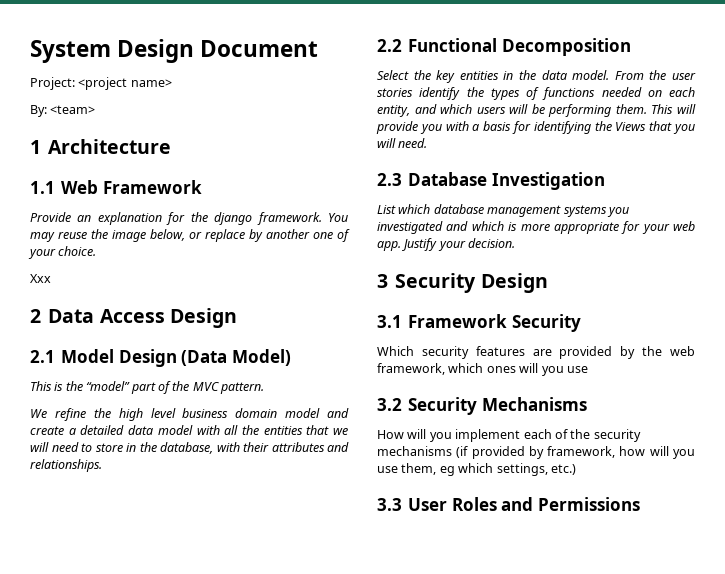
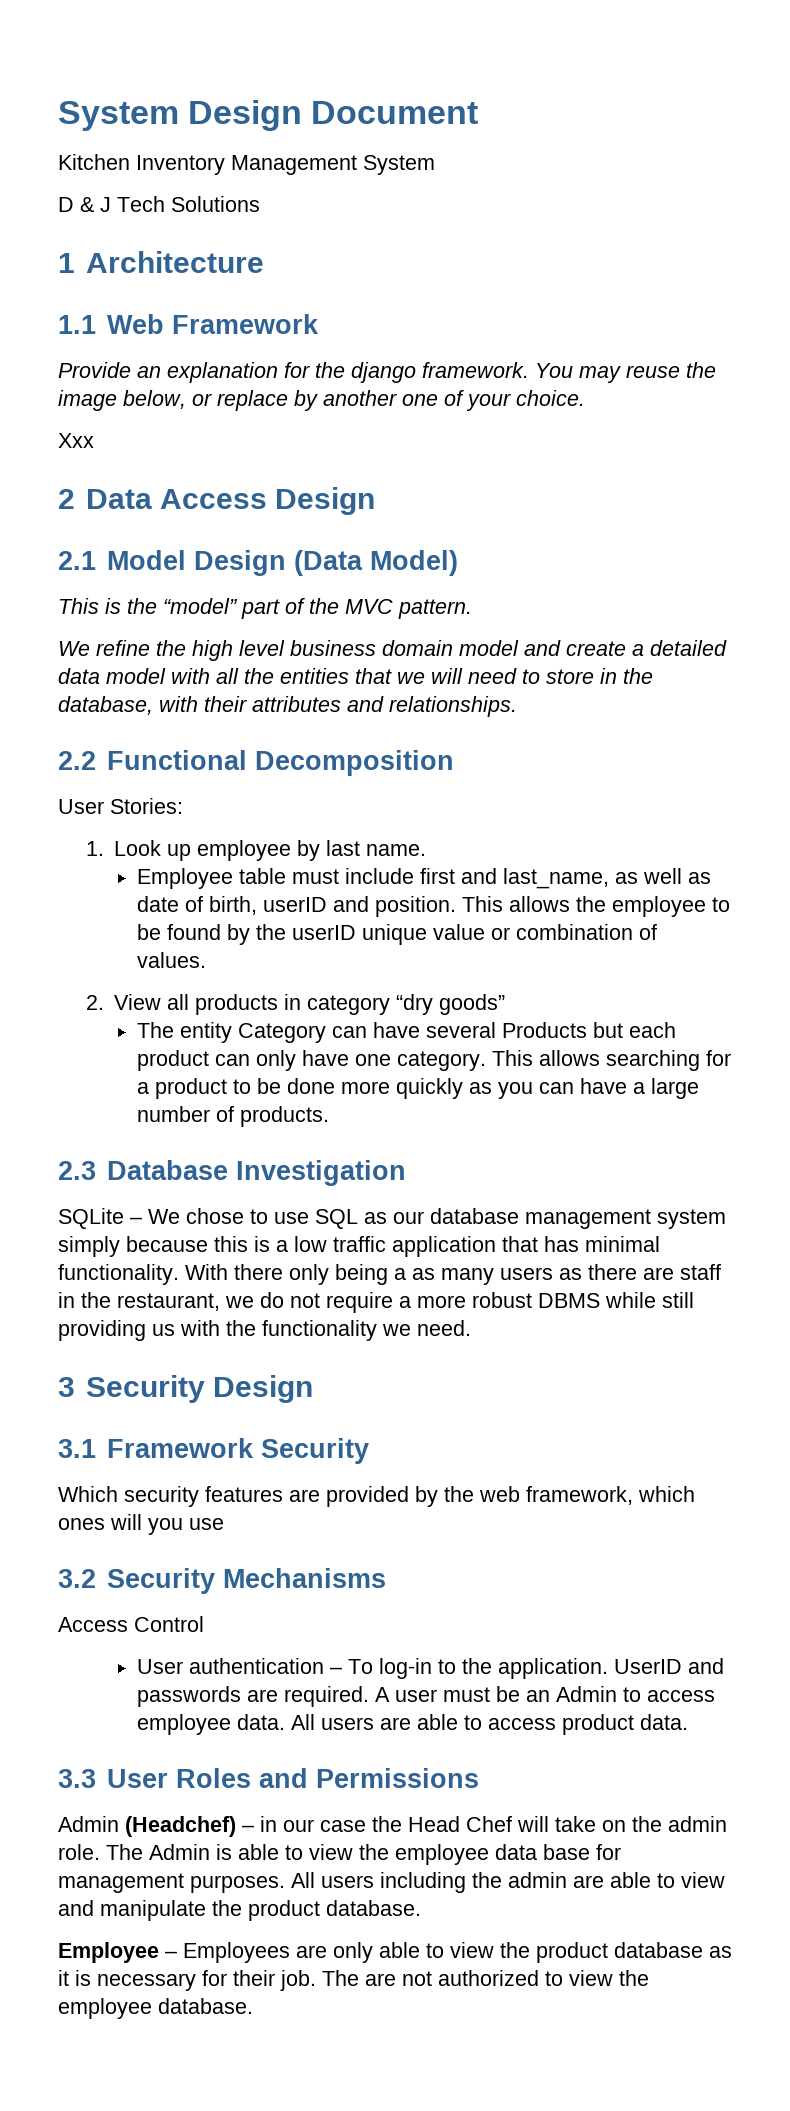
[30,77,172,90] [30,105,96,117] Project: <project name> // By: <team> -> [58,154,435,175] [58,196,260,212] Kitchen Inventory Management System // D & J Tech Solutions
[377,70,696,83] [377,87,695,100] [377,104,696,117] [376,121,695,134] [377,138,428,148] [377,172,605,190] [377,204,629,217] [377,221,695,234] [377,238,516,251] Select the key entities in the data model. From the user stories identify the types of functions needed on each entity, and which users will be performing them. This will provide you with a basis for identifying the Views that you will need. // 2.3 Database Investigation // List which database management systems you investigated and which is more appropriate for your web app. Justify your decision. -> [58,798,183,814] [85,840,427,861] [137,868,712,889] [137,896,731,917] [137,924,658,945] [137,952,207,968] [85,994,506,1015] [137,1022,677,1043] [137,1050,732,1071] [137,1078,700,1099] [137,1106,330,1127] [58,1160,406,1186] [58,1208,726,1229] [58,1236,660,1257] [58,1264,721,1285] [58,1292,694,1313] [58,1320,471,1341] User Stories: // 1. Look up employee by last name. // Employee table must include first and last_name, as well as date of birth, userID and position. This allows the employee to be found by the userID unique value or combination of values. // 2. View all products in category “dry goods” // The entity Category can have several Products but each product can only have one category. This allows searching for a product to be done more quickly as you can have a large number of products. // 2.3 Database Investigation // SQLite – We chose to use SQL as our database management system simply because this is a low traffic application that has minimal functionality. With there only being a as many users as there are staff in the restaurant, we do not require a more robust DBMS while still providing us with the functionality we need.
[377,429,641,442] [377,446,695,459] [377,463,576,476] How will you implement each of the security mechanisms (if provided by framework, how will you use them, eg which settings, etc.) -> [58,1616,204,1632] [137,1658,725,1679] [137,1686,716,1707] [137,1714,689,1735] Access Control // User authentication – To log-in to the application. UserID and passwords are required. A user must be an Admin to access employee data. All users are able to access product data.
(641, 504) none -> [58,1816,727,1837] [58,1844,621,1865] [58,1872,725,1893] [58,1900,421,1921] [58,1942,732,1963] [58,1970,649,1991] [58,1998,253,2019] // Admin (Headchef) – in our case the Head Chef will take on the admin role. The Admin is able to view the employee data base for management purposes. All users including the admin are able to view and manipulate the product database. // Employee – Employees are only able to view the product database as it is necessary for their job. The are not authorized to view the employee database.

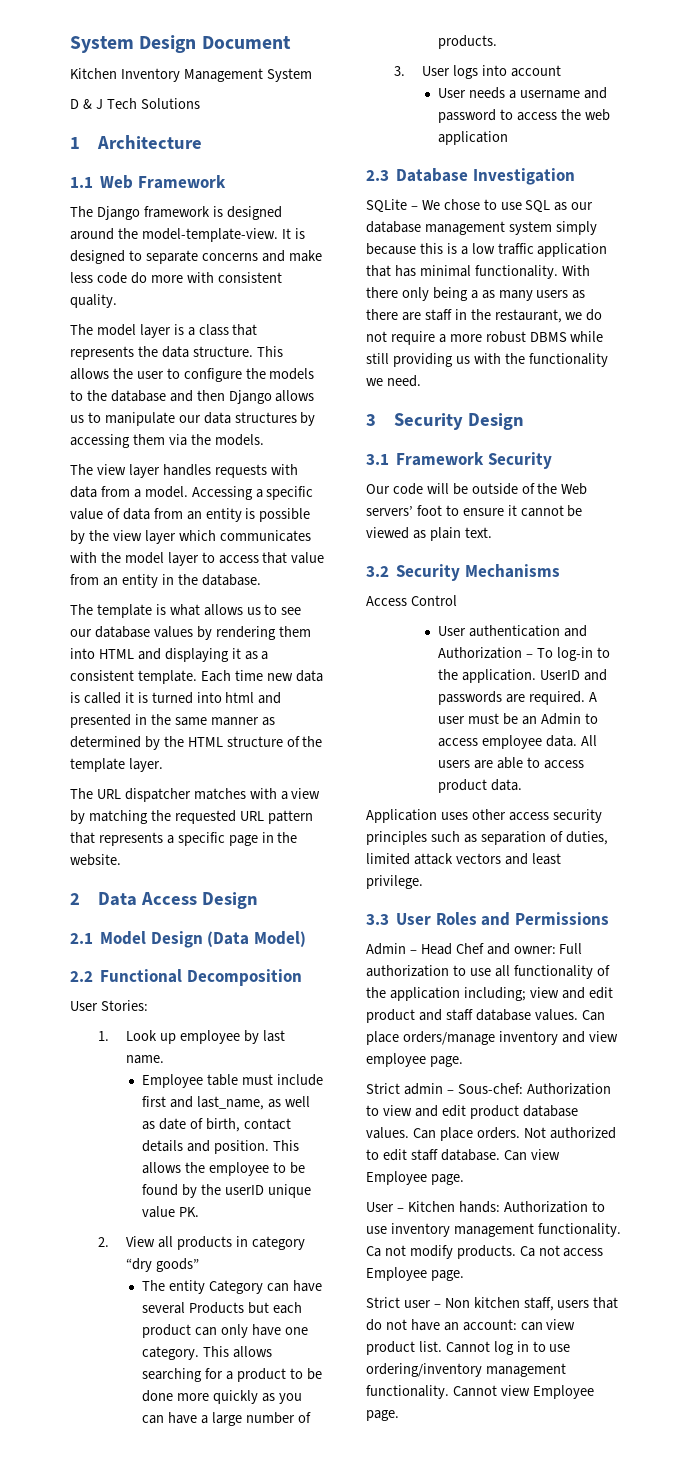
[58,362,716,383] [58,390,585,411] [58,433,94,448] Provide an explanation for the django framework. You may reuse the image below, or replace by another one of your choice. // Xxx -> [70,206,282,220] [70,228,305,242] [70,250,322,264] [70,272,282,284] [70,294,117,308] [70,324,258,338] [70,346,283,360] [70,368,315,382] [70,390,315,404] [70,412,316,426] [70,434,264,448] [70,464,298,478] [70,486,314,500] [70,508,311,522] [70,530,311,544] [70,552,325,566] [70,574,261,588] [70,604,302,618] [70,626,311,640] [70,648,269,662] [70,670,323,684] [70,692,282,704] [70,714,275,728] [70,736,323,750] [70,758,163,772] [70,788,321,802] [70,810,313,824] [70,832,298,846] [70,854,121,866] The Django framework is designed around the model-template-view. It is designed to separate concerns and make less code do more with consistent quality. // The model layer is a class that represents the data structure. This allows the user to configure the models to the database and then Django allows us to manipulate our data structures by accessing them via the models. // The view layer handles requests with data from a model. Accessing a specific value of data from an entity is possible by the view layer which communicates with the model layer to access that value from an entity in the database. // The template is what allows us to see our database values by rendering them into HTML and displaying it as a consistent template. Each time new data is called it is turned into html and presented in the same manner as determined by the HTML structure of the template layer. // The URL dispatcher matches with a view by matching the requested URL pattern that represents a specific page in the website.
[58,598,472,619] [58,640,727,661] [58,668,653,684] [58,696,517,717] // This is the “model” part of the MVC pattern. // We refine the high level business domain model and create a detailed data model with all the entities that we will need to store in the database, with their attributes and relationships. -> (307, 939) none
[263,897,328,912] userID -> [243,1118,291,1130] [142,1140,184,1152] contact details
[491,924,658,940] [137,952,207,968] or combination of values. -> [179,1207,200,1217] PK.
(330, 1116) none -> [394,65,561,79] [438,87,607,99] [438,109,610,123] [438,131,509,145] // 3. User logs into account // User needs a username and password to access the web application
[58,1486,695,1507] [58,1514,224,1535] Which security features are provided by the web framework, which ones will you use -> [366,483,588,495] [366,505,583,517] [366,527,492,541] Our code will be outside of the Web servers’ foot to ensure it cannot be viewed as plain text.
(325, 1666) none -> [563,625,587,637] [438,647,523,659] and Authorization
(689, 1722) none -> [366,809,602,823] [366,831,608,845] [366,853,561,865] [366,875,423,889] // Application uses other access security principles such as separation of duties, limited attack vectors and least privilege.
[125,1816,727,1837] [58,1844,621,1865] [58,1872,725,1893] [58,1900,421,1921] [58,1942,732,1963] [58,1970,649,1991] [58,1998,253,2019] (Headchef) – in our case the Head Chef will take on the admin role. The Admin is able to view the employee data base for management purposes. All users including the admin are able to view and manipulate the product database. // Employee – Employees are only able to view the product database as it is necessary for their job. The are not authorized to view the employee database. -> [409,943,583,955] [366,965,610,979] [366,987,613,1001] [366,1009,605,1023] [366,1031,618,1045] [366,1053,463,1067] [366,1083,611,1095] [366,1105,578,1119] [366,1127,616,1141] [366,1149,560,1161] [366,1171,464,1185] [366,1201,605,1213] [366,1223,621,1237] [366,1245,604,1259] [366,1267,464,1281] [366,1297,619,1311] [366,1319,576,1331] [366,1341,571,1355] [366,1363,566,1377] [366,1385,594,1399] [366,1410,399,1421] – Head Chef and owner: Full authorization to use all functionality of the application including; view and edit product and staff database values. Can place orders/manage inventory and view employee page. // Strict admin – Sous-chef: Authorization to view and edit product database values. Can place orders. Not authorized to edit staff database. Can view Employee page. // User – Kitchen hands: Authorization to use inventory management functionality. Ca not modify products. Ca not access Employee page. // Strict user – Non kitchen staff, users that do not have an account: can view product list. Cannot log in to use ordering/inventory management functionality. Cannot view Employee page.

